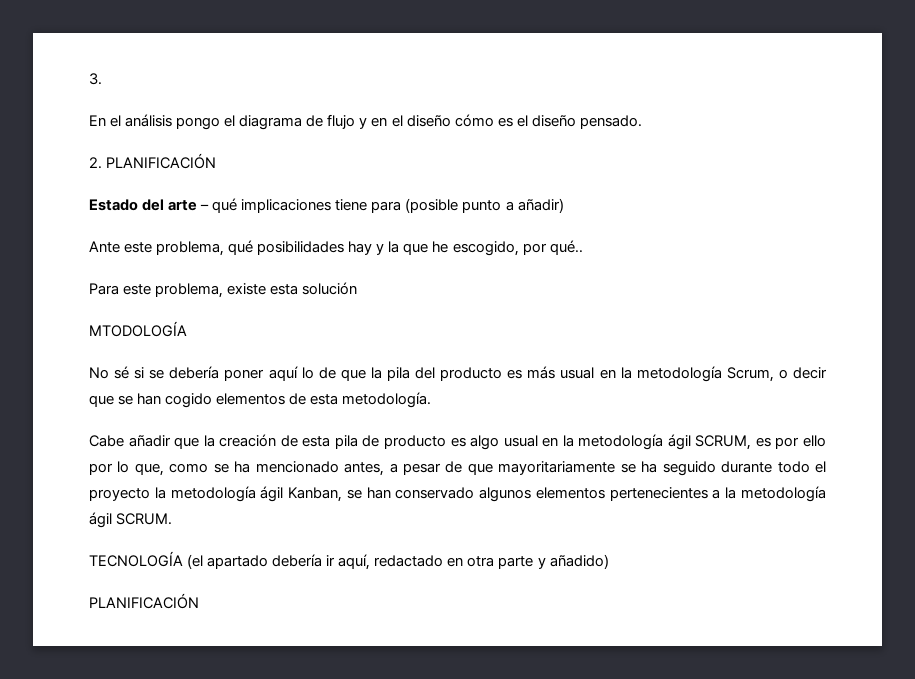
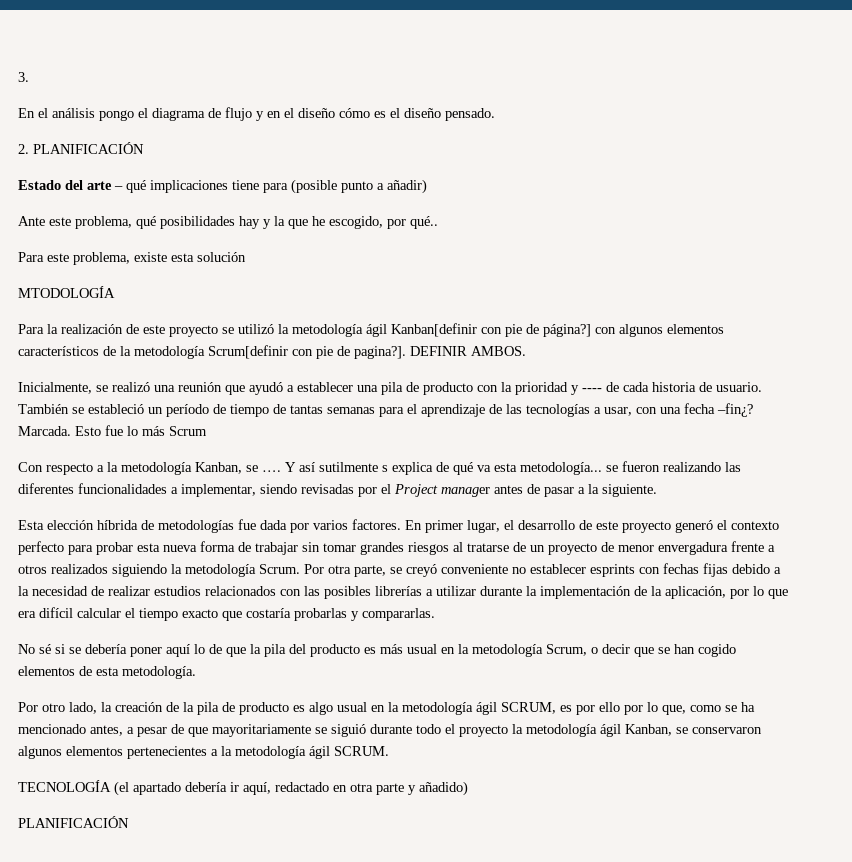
(187, 329) none -> [18,323,724,337] [18,345,526,359] [18,382,762,395] [18,403,753,417] [18,425,207,436] [18,461,741,475] [18,483,657,497] [18,519,779,533] [18,541,775,555] [18,563,781,577] [18,586,788,599] [18,607,435,621] // Para la realización de este proyecto se utilizó la metodología ágil Kanban[definir con pie de página?] con algunos elementos característicos de la metodología Scrum[definir con pie de pagina?]. DEFINIR AMBOS. // Inicialmente, se realizó una reunión que ayudó a establecer una pila de producto con la prioridad y ---- de cada historia de usuario. También se estableció un período de tiempo de tantas semanas para el aprendizaje de las tecnologías a usar, con una fecha –fin¿? Marcada. Esto fue lo más Scrum // Con respecto a la metodología Kanban, se …. Y así sutilmente s explica de qué va esta metodología... se fueron realizando las diferentes funcionalidades a implementar, siendo revisadas por el Project manager antes de pasar a la siguiente. // Esta elección híbrida de metodologías fue dada por varios factores. En primer lugar, el desarrollo de este proyecto generó el contexto perfecto para probar esta nueva forma de trabajar sin tomar grandes riesgos al tratarse de un proyecto de menor envergadura frente a otros realizados siguiendo la metodología Scrum. Por otra parte, se creyó conveniente no establecer esprints con fechas fijas debido a la necesidad de realizar estudios relacionados con las posibles librerías a utilizar durante la implementación de la aplicación, por lo que era difícil calcular el tiempo exacto que costaría probarlas y compararlas.
[89,435,200,449] Cabe añadir que -> [18,702,97,714] Por otro lado,
[302,436,331,447] esta -> [183,702,194,712] la
[641,461,716,476] ha seguido -> [331,724,366,737] siguió
[366,487,475,499] han conservado -> [692,727,762,734] conservaron

